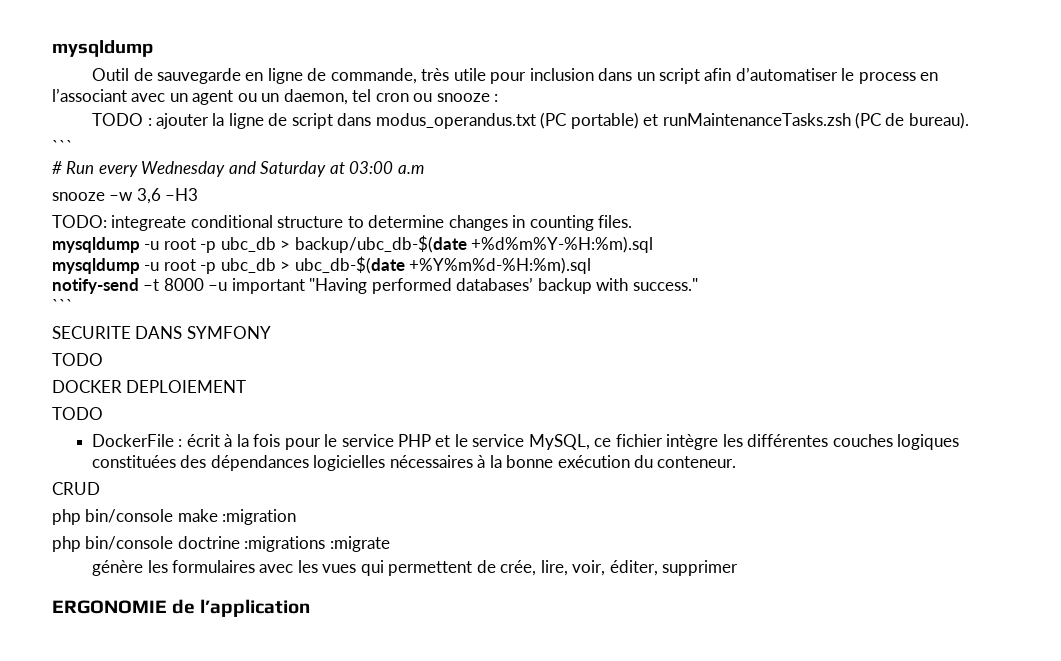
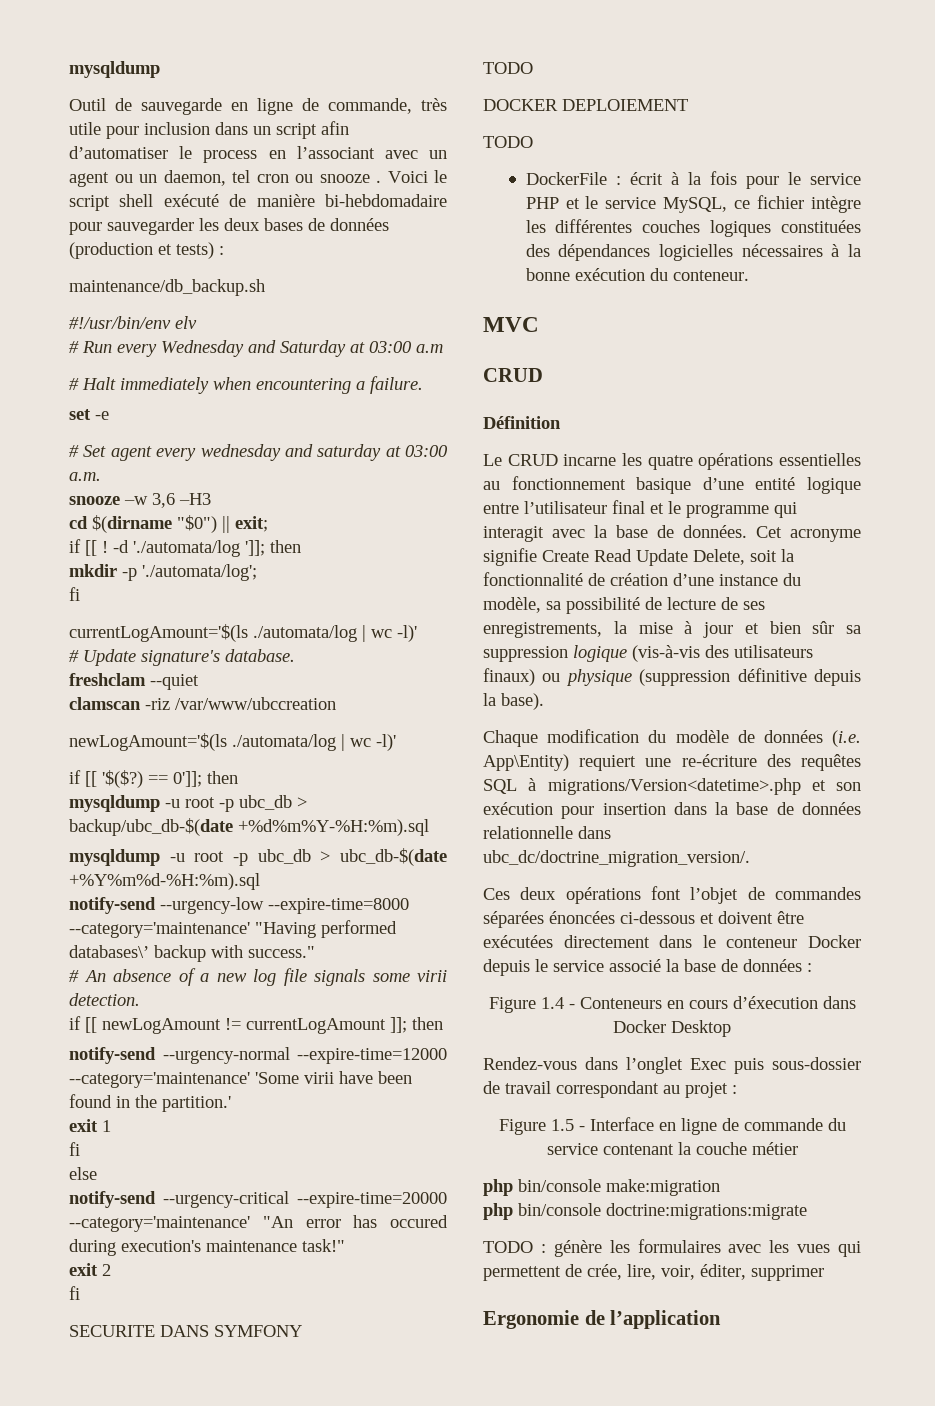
[494,94,499,102] [92,112,969,129] [52,140,73,153] : // TODO : ajouter la ligne de script dans modus_operandus.txt (PC portable) et runMaintenanceTasks.zsh (PC de bureau). // ``` -> [376,170,447,183] [69,194,447,211] [69,218,389,235] [69,242,224,259] [69,279,265,296] [69,316,197,329] . Voici le script shell exécuté de manière bi-hebdomadaire pour sauvegarder les deux bases de données (production et tests) : // maintenance/db_backup.sh // #!/usr/bin/env elv
[52,188,199,204] [52,215,633,231] snooze –w 3,6 –H3 // TODO: integreate conditional structure to determine changes in counting files. -> [69,376,423,394] [69,409,109,420] [69,444,448,461] [69,472,101,481] [69,493,211,508] [69,515,268,533] [69,539,301,557] [69,564,257,581] [69,587,80,601] [69,624,417,642] [69,649,295,666] [69,673,199,690] [69,697,336,710] [69,733,396,751] [69,770,238,788] # Halt immediately when encountering a failure. // set -e // # Set agent every wednesday and saturday at 03:00 a.m. // snooze –w 3,6 –H3 // cd $(dirname "$0") || exit; // if [[ ! -d './automata/log ']]; then // mkdir -p './automata/log'; // fi // currentLogAmount='$(ls ./automata/log | wc -l)' // # Update signature's database. // freshclam --quiet // clamscan -riz /var/www/ubccreation // newLogAmount='$(ls ./automata/log | wc -l)' // if [[ '$($?) == 0']]; then
[143,278,305,294] –t 8000 –u important -> [160,897,409,914] [69,922,250,938] --urgency-low --expire-time=8000 --category='maintenance'
[456,277,534,291] databases’ -> [69,945,149,958] databases\’
[52,299,73,312] ``` -> [69,968,447,986] [69,993,140,1006] [69,1016,443,1034] [69,1047,447,1064] [69,1071,412,1088] [69,1094,231,1112] [69,1119,111,1132] [69,1142,80,1156] [69,1167,97,1180] [69,1191,447,1208] [69,1215,448,1232] [69,1239,345,1256] [69,1263,111,1276] [69,1286,80,1300] # An absence of a new log file signals some virii detection. // if [[ newLogAmount != currentLogAmount ]]; then // notify-send --urgency-normal --expire-time=12000 --category='maintenance' 'Some virii have been found in the partition.' // exit 1 // fi // else // notify-send --urgency-critical --expire-time=20000 --category='maintenance' "An error has occured during execution's maintenance task!" // exit 2 // fi
[52,482,100,495] [52,509,297,525] [52,536,390,552] // CRUD // php bin/console make :migration // php bin/console doctrine :migrations :migrate // -> [483,317,539,332] [483,368,543,382] [483,416,561,429] [483,453,861,470] [483,476,861,494] [483,500,797,518] [483,525,861,542] [483,548,794,566] [483,572,801,586] [483,597,765,614] [483,621,861,638] [483,645,813,662] [483,668,861,686] [483,693,544,710] [483,729,861,747] [483,754,861,771] [483,778,861,795] [483,802,861,819] [483,826,611,839] [483,850,750,867] [483,886,861,904] [483,911,804,928] [483,935,861,948] [483,959,812,976] [488,996,856,1013] [613,1020,731,1037] [483,1057,861,1074] [483,1081,737,1098] [498,1117,846,1135] [546,1142,798,1155] [483,1179,720,1196] [483,1203,807,1220] [483,1241,546,1253] // MVC // CRUD // Définition // Le CRUD incarne les quatre opérations essentielles au fonctionnement basique d’une entité logique entre l’utilisateur final et le programme qui interagit avec la base de données. Cet acronyme signifie Create Read Update Delete, soit la fonctionnalité de création d’une instance du modèle, sa possibilité de lecture de ses enregistrements, la mise à jour et bien sûr sa suppression logique (vis-à-vis des utilisateurs finaux) ou physique (suppression définitive depuis la base). // Chaque modification du modèle de données (i.e. App\Entity) requiert une re-écriture des requêtes SQL à migrations/Version<datetime>.php et son exécution pour insertion dans la base de données relationnelle dans ubc_dc/doctrine_migration_version/. // Ces deux opérations font l’objet de commandes séparées énoncées ci-dessous et doivent être exécutées directement dans le conteneur Docker depuis le service associé la base de données : // Figure 1.4 - Conteneurs en cours d’éxecution dans Docker Desktop // Rendez-vous dans l’onglet Exec puis sous-dossier de travail correspondant au projet : // Figure 1.5 - Interface en ligne de commande du service contenant la couche métier // php bin/console make:migration // php bin/console doctrine:migrations:migrate // TODO :
[52,600,167,614] ERGONOMIE -> [483,1310,579,1329] Ergonomie

